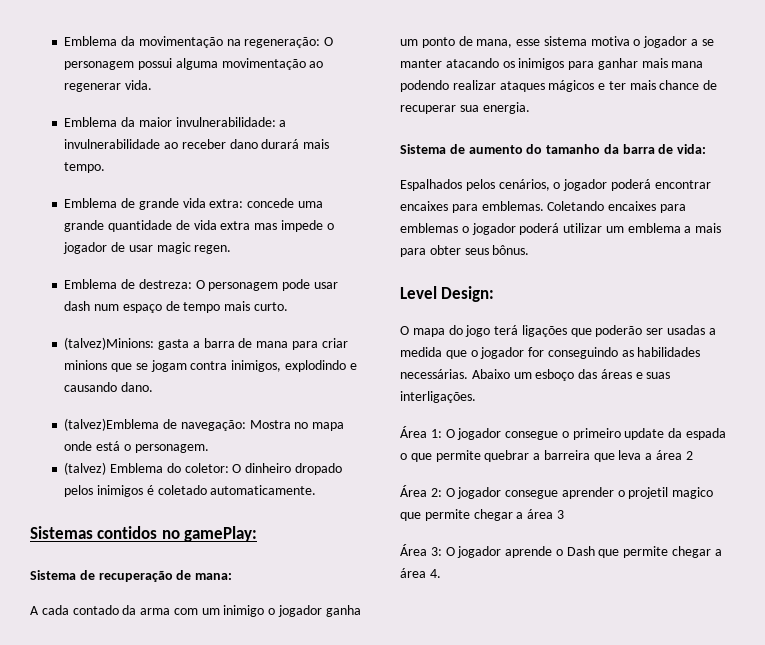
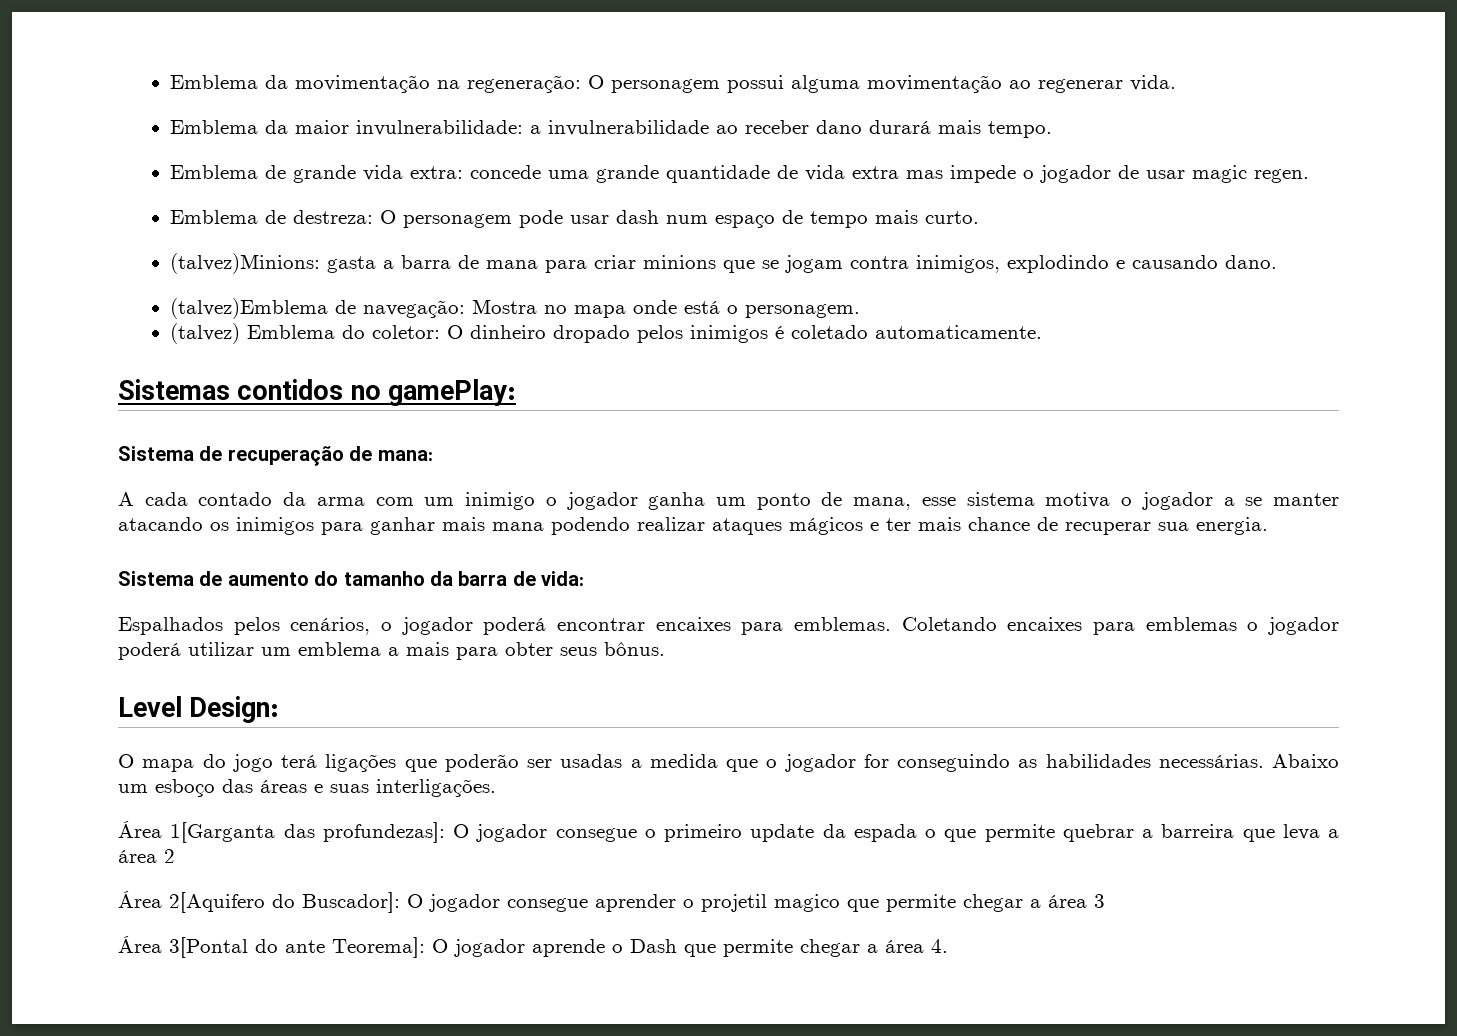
[430,429,442,438] 1: -> [170,822,445,843] 1[Garganta das profundezas]:
[430,488,442,497] 2: -> [169,892,400,913] 2[Aquifero do Buscador]:
[430,547,442,556] 3: -> [169,937,425,958] 3[Pontal do ante Teorema]:

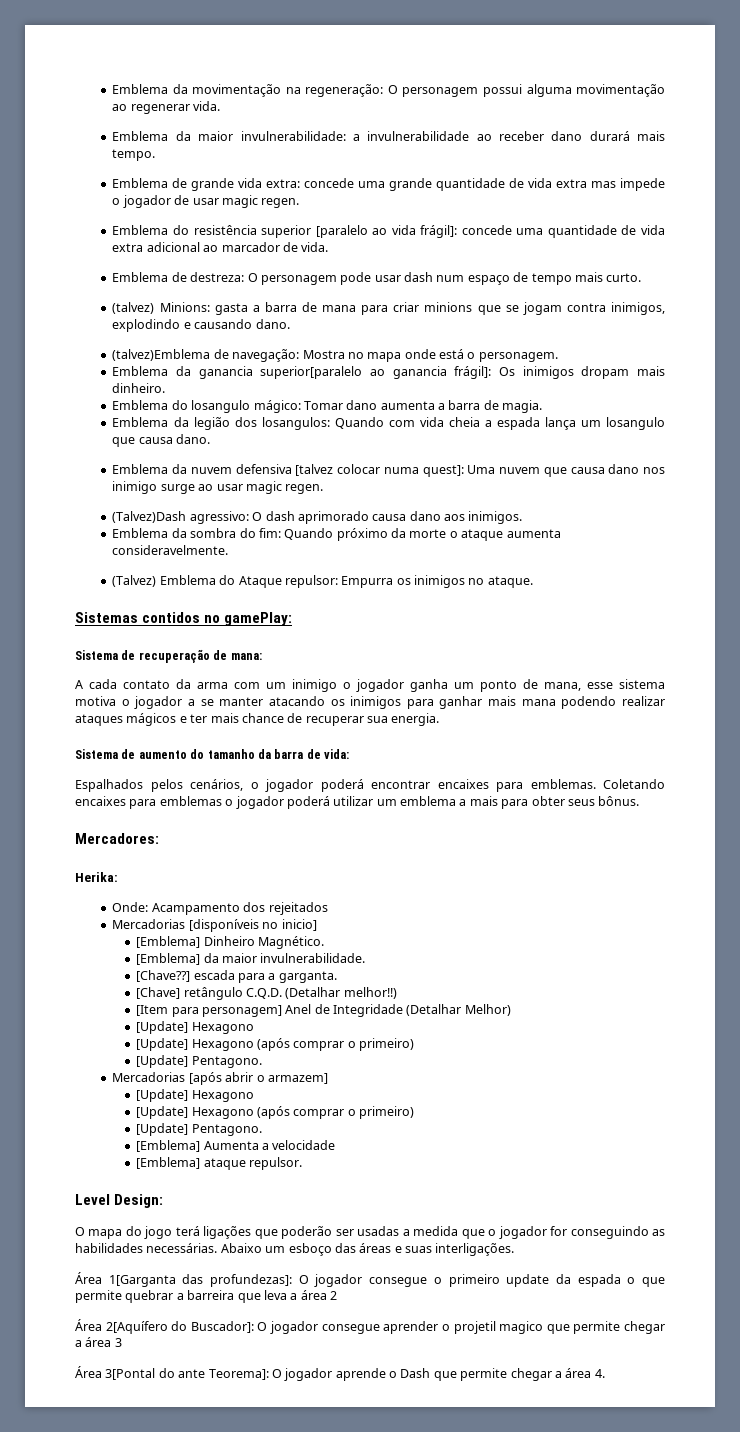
(1310, 176) none -> [112,225,665,238] [112,242,329,252] // Emblema do resistência superior [paralelo ao vida frágil]: concede uma quantidade de vida extra adicional ao marcador de vida.
[170,253,321,274] (talvez)Minions: -> [112,302,210,314] (talvez) Minions:
[170,323,1043,344] (talvez) Emblema do coletor: O dinheiro dropado pelos inimigos é coletado automaticamente. -> [112,366,666,379] [112,383,166,393] [112,400,543,413] [112,417,665,430] [112,434,211,447] [112,464,665,477] [112,481,324,494] [112,511,523,524] [112,528,561,541] [112,545,229,555] [112,575,533,588] Emblema da ganancia superior[paralelo ao ganancia frágil]: Os inimigos dropam mais dinheiro. // Emblema do losangulo mágico: Tomar dano aumenta a barra de magia. // Emblema da legião dos losangulos: Quando com vida cheia a espada lança um losangulo que causa dano. // Emblema da nuvem defensiva [talvez colocar numa quest]: Uma nuvem que causa dano nos inimigo surge ao usar magic regen. // (Talvez)Dash agressivo: O dash aprimorado causa dano aos inimigos. // Emblema da sombra do fim: Quando próximo da morte o ataque aumenta consideravelmente. // (Talvez) Emblema do Ataque repulsor: Empurra os inimigos no ataque.
[198,492,273,506] contado -> [123,680,170,689] contato
(665, 649) none -> [75,833,159,844] [75,872,118,882] [112,902,328,915] [112,919,317,932] [136,936,324,949] [136,953,366,965] [136,970,337,983] [136,987,397,1000] [136,1004,511,1017] [136,1021,254,1034] [136,1038,415,1051] [136,1055,262,1068] [112,1072,328,1085] [136,1089,254,1102] [136,1106,415,1119] [136,1123,262,1136] [136,1140,336,1152] [136,1157,302,1170] // Mercadores: // Herika: // Onde: Acampamento dos rejeitados // Mercadorias [disponíveis no inicio] // [Emblema] Dinheiro Magnético. // [Emblema] da maior invulnerabilidade. // [Chave??] escada para a garganta. // [Chave] retângulo C.Q.D. (Detalhar melhor!!) // [Item para personagem] Anel de Integridade (Detalhar Melhor) // [Update] Hexagono // [Update] Hexagono (após comprar o primeiro) // [Update] Pentagono. // Mercadorias [após abrir o armazem] // [Update] Hexagono // [Update] Hexagono (após comprar o primeiro) // [Update] Pentagono. // [Emblema] Aumenta a velocidade // [Emblema] ataque repulsor.
[169,892,265,913] 2[Aquifero -> [105,1321,168,1334] 2[Aquífero

